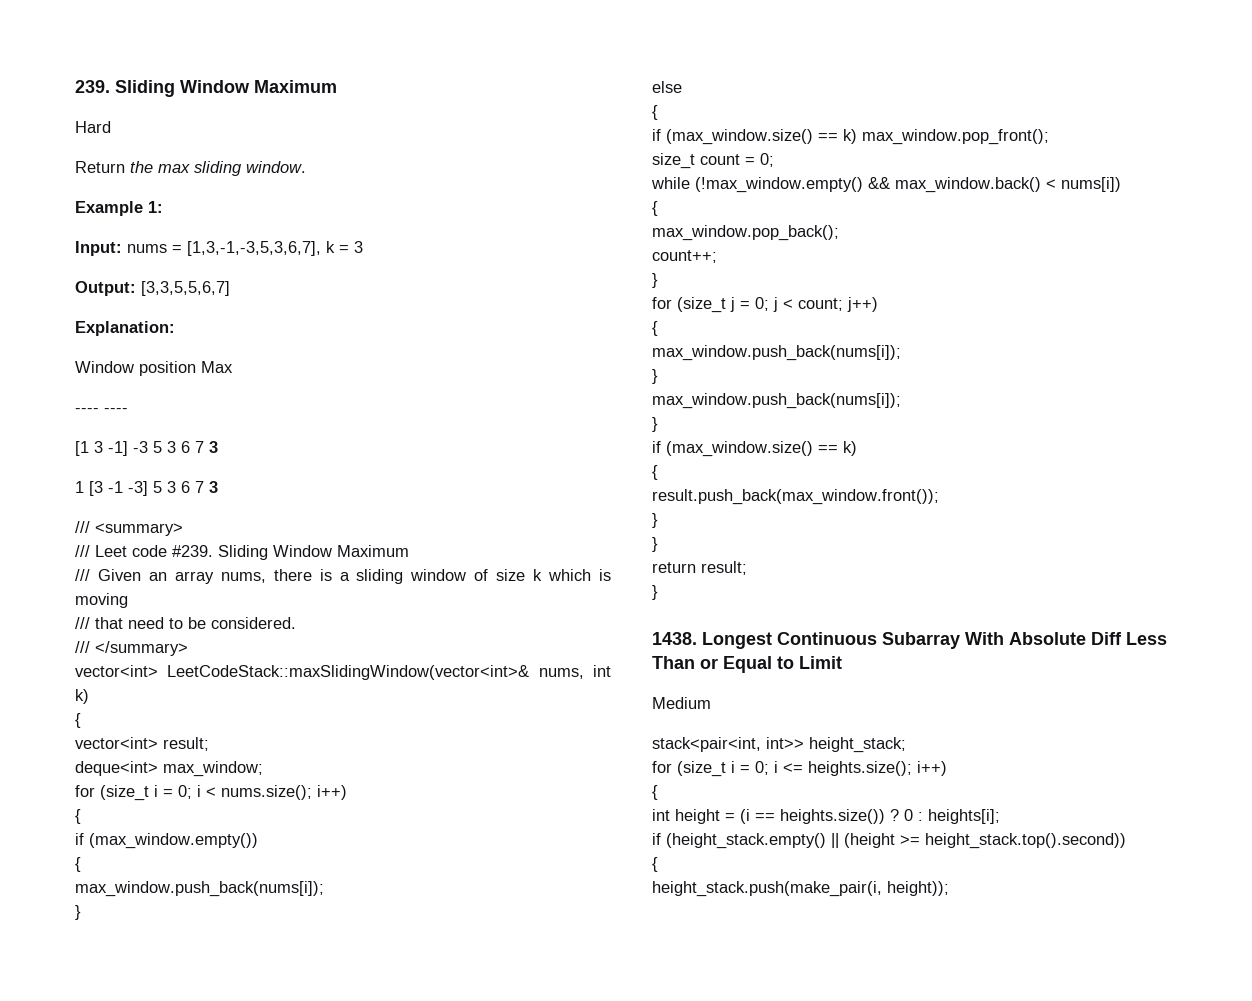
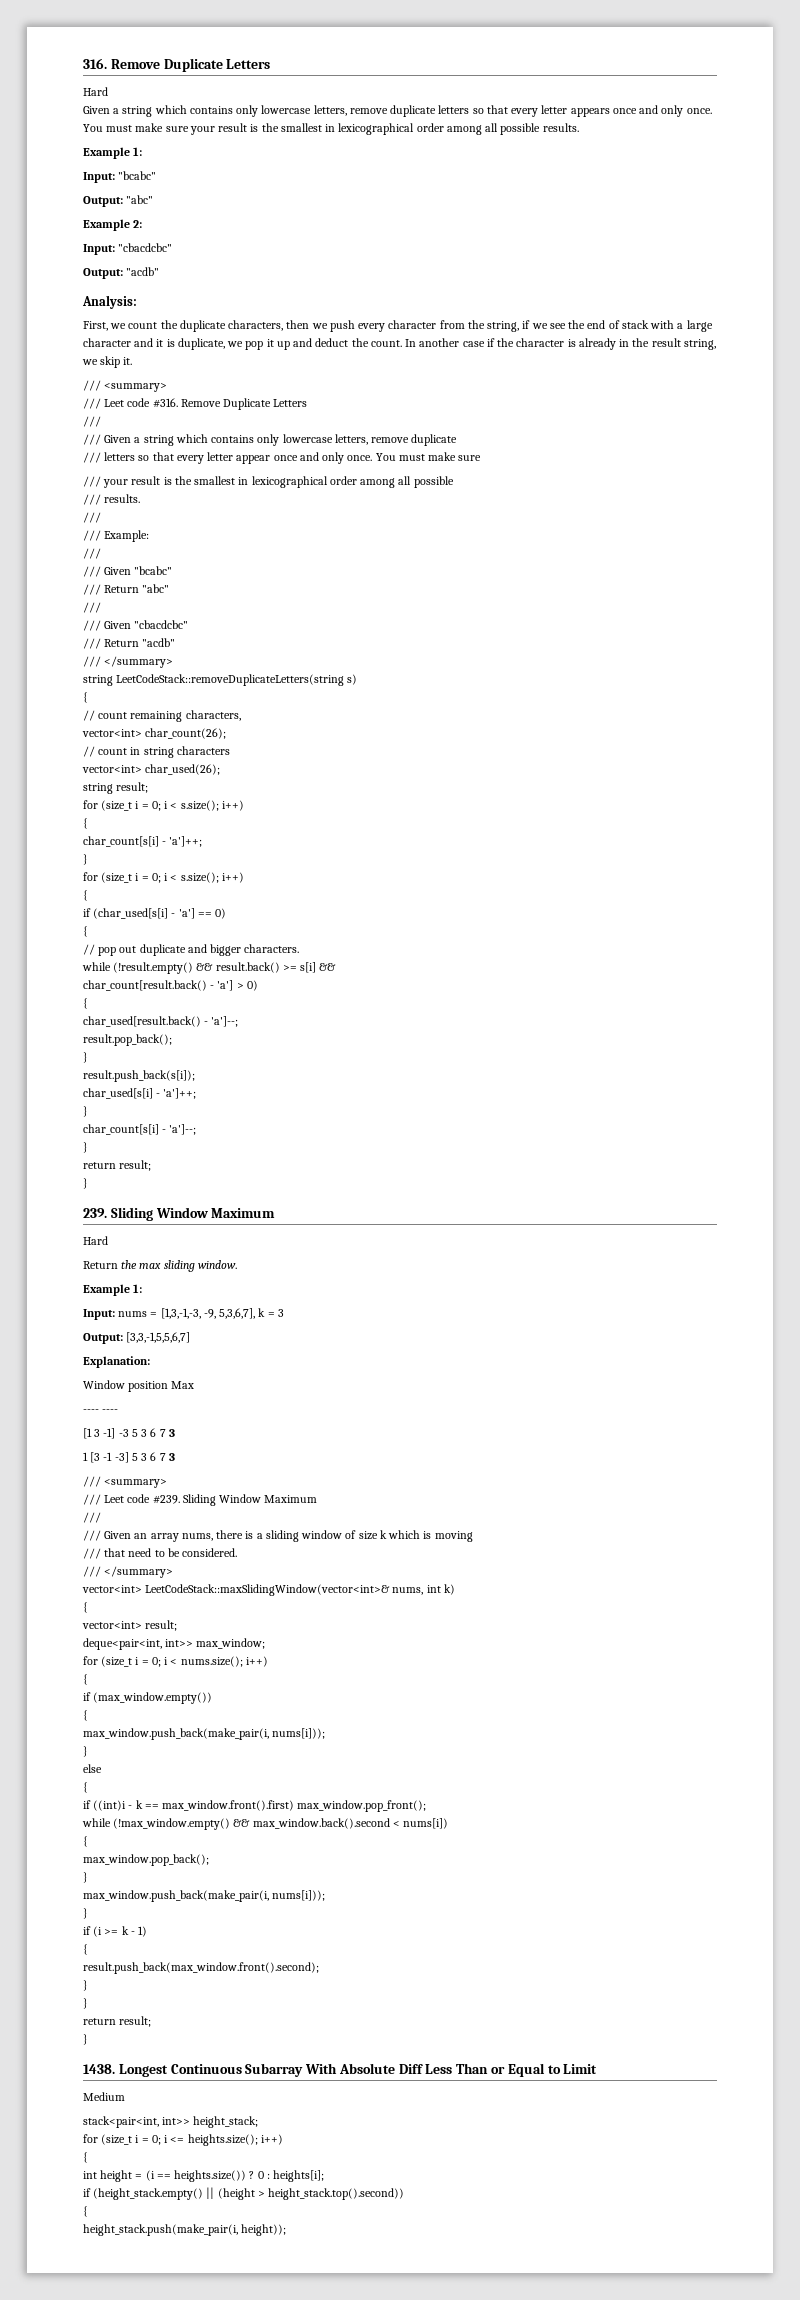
(75, 86) none -> [83,58,271,72] [83,87,108,96] [83,105,712,117] [83,123,579,135] [83,147,143,159] [83,171,157,183] [83,195,154,207] [83,219,143,231] [83,243,173,255] [83,267,160,279] [82,295,137,309] [83,320,713,332] [83,338,716,350] [82,356,133,368] [83,380,168,392] [83,398,308,410] [83,416,101,427] [83,434,458,446] [83,452,482,464] [83,476,454,488] [83,494,141,505] [83,512,101,523] [83,530,150,542] [83,548,101,559] [83,566,173,577] [83,584,170,595] [83,602,101,613] [83,620,189,631] [83,638,176,649] [83,656,174,668] [83,674,358,686] [83,692,88,703] [83,710,241,722] [82,728,227,739] [83,746,230,758] [82,764,221,775] [83,782,149,794] [83,800,244,811] [83,818,88,829] [83,836,203,847] [83,854,88,865] [83,872,244,883] [83,890,88,901] [83,908,227,919] [83,926,88,937] [83,944,300,956] [82,962,337,974] [83,980,258,991] [83,998,88,1009] [83,1016,239,1027] [83,1034,172,1046] [83,1052,88,1063] [83,1070,195,1082] [83,1088,197,1099] [83,1106,88,1117] [83,1124,197,1135] [83,1142,88,1153] [83,1160,152,1171] [83,1178,88,1189] 316. Remove Duplicate Letters // Hard // Given a string which contains only lowercase letters, remove duplicate letters so that every letter appears once and only once. You must make sure your result is the smallest in lexicographical order among all possible results. // Example 1: // Input: "bcabc" // Output: "abc" // Example 2: // Input: "cbacdcbc" // Output: "acdb" // Analysis: // First, we count the duplicate characters, then we push every character from the string, if we see the end of stack with a large character and it is duplicate, we pop it up and deduct the count. In another case if the character is already in the result string, we skip it. // /// <summary> // /// Leet code #316. Remove Duplicate Letters // /// // /// Given a string which contains only lowercase letters, remove duplicate // /// letters so that every letter appear once and only once. You must make sure // /// your result is the smallest in lexicographical order among all possible // /// results. // /// // /// Example: // /// // /// Given "bcabc" // /// Return "abc" // /// // /// Given "cbacdcbc" // /// Return "acdb" // /// </summary> // string LeetCodeStack::removeDuplicateLetters(string s) // { // // count remaining characters, // vector<int> char_count(26); // // count in string characters // vector<int> char_used(26); // string result; // for (size_t i = 0; i < s.size(); i++) // { // char_count[s[i] - 'a']++; // } // for (size_t i = 0; i < s.size(); i++) // { // if (char_used[s[i] - 'a'] == 0) // { // // pop out duplicate and bigger characters. // while (!result.empty() && result.back() >= s[i] && // char_count[result.back() - 'a'] > 0) // { // char_used[result.back() - 'a']--; // result.pop_back(); // } // result.push_back(s[i]); // char_used[s[i] - 'a']++; // } // char_count[s[i] - 'a']--; // } // return result; // } //
[187,241,321,256] [1,3,-1,-3,5,3,6,7], -> [160,1308,256,1319] [1,3,-1,-3, -9, 5,3,6,7],
[141,281,230,296] [3,3,5,5,6,7] -> [126,1332,191,1343] [3,3,-1,5,5,6,7]
(90, 575) none -> [83,1530,101,1541] // ///
[75,761,158,776] deque<int> -> [83,1638,194,1650] deque<pair<int, int>>
[75,881,324,897] max_window.push_back(nums[i]); -> [83,1728,326,1740] max_window.push_back(make_pair(i, nums[i]));
[666,129,1049,145] [652,153,774,169] (max_window.size() == k) max_window.pop_front(); // size_t count = 0; -> [93,1800,427,1812] ((int)i - k == max_window.front().first) max_window.pop_front();
[895,177,1041,193] max_window.back() -> [252,1818,390,1829] max_window.back().second
[652,250,717,263] [652,273,658,288] [652,297,878,313] [652,321,658,336] [652,345,901,361] [652,369,658,384] [652,393,901,409] [652,417,658,432] [652,441,857,457] [652,465,658,480] [652,489,939,505] // count++; // } // for (size_t j = 0; j < count; j++) // { // max_window.push_back(nums[i]); // } // max_window.push_back(nums[i]); // } // if (max_window.size() == k) // { // result.push_back(max_window.front()); -> [83,1872,88,1883] [83,1890,326,1902] [83,1908,88,1919] [83,1926,148,1937] [83,1944,88,1955] [83,1962,319,1974] // } // max_window.push_back(make_pair(i, nums[i])); // } // if (i >= k - 1) // { // result.push_back(max_window.front().second);
[900,835,920,845] >= -> [257,2191,265,2197] >

